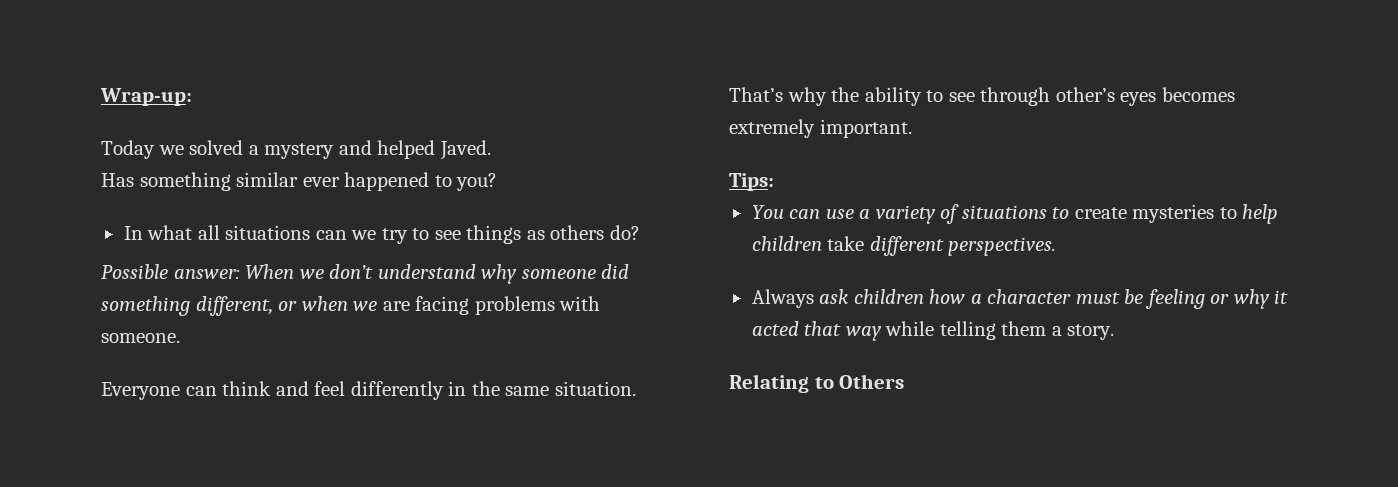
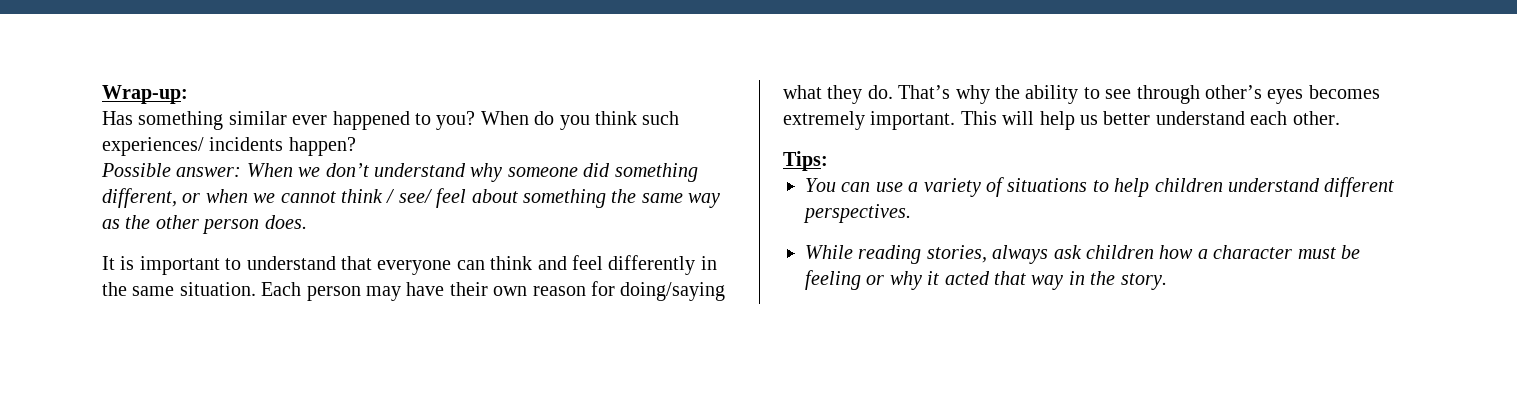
[101,140,491,160] // Today we solved a mystery and helped Javed. -> (188, 94) none
[123,225,640,244] // In what all situations can we try to see things as others do? -> [480,111,680,130] [102,137,356,156] When do you think such experiences/ incidents happen?
[382,296,601,315] [101,333,180,343] [101,382,180,400] are facing problems with someone. // Everyone -> [280,188,721,208] [102,215,307,234] [102,256,452,275] cannot think / see/ feel about something the same way as the other person does. // It is important to understand that everyone
(636, 388) none -> [261,281,726,301] [783,85,893,104] Each person may have their own reason for doing/saying what they do.
(912, 128) none -> [960,111,1340,130] This will help us better understand each other.
[1074,204,1237,223] create mysteries to -> (1109, 186) none
[827,236,865,251] take -> [1228,178,1320,192] understand
[751,289,814,308] Always -> [805,245,1049,264] While reading stories, always
[885,321,1115,340] [729,374,905,393] while telling them a story. // Relating to Others -> [1068,271,1167,290] in the story.

